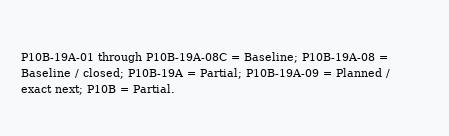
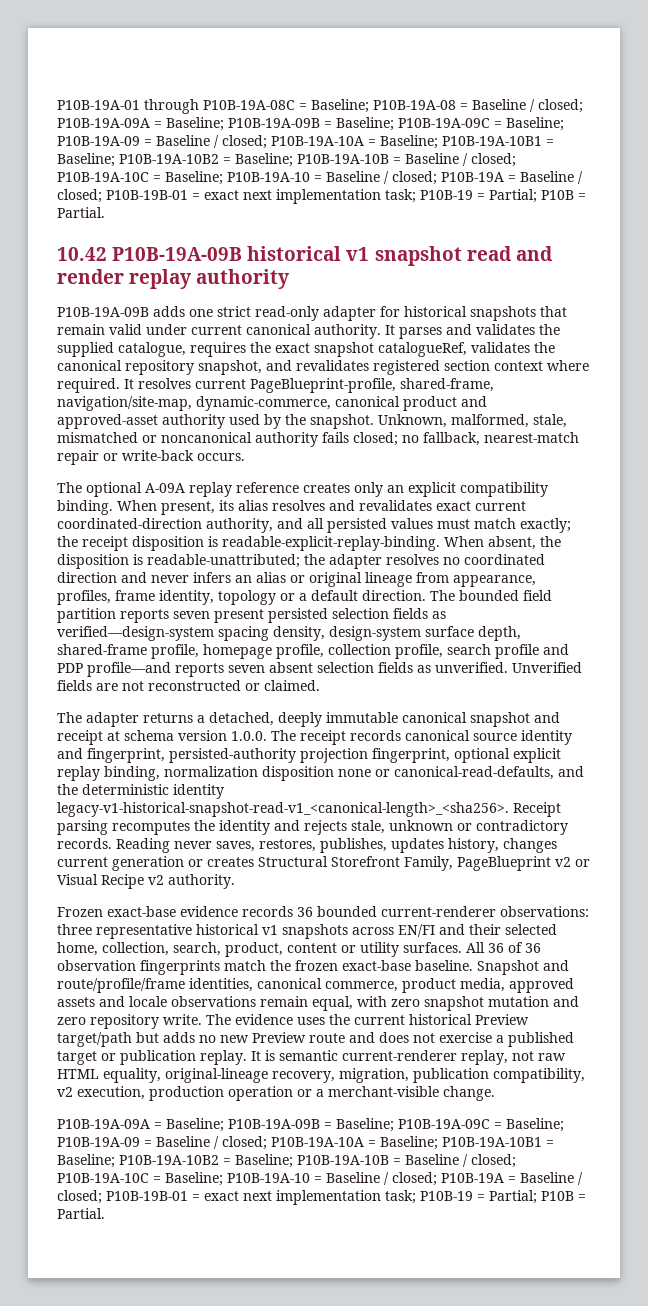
[128,68,390,79] [21,85,83,95] P10B-19A = Partial; P10B-19A-09 = Planned / exact next; -> [57,117,564,131] [57,135,554,149] [57,153,516,167] [57,171,583,185] [57,189,586,204] [57,207,105,218] [57,246,553,266] [57,269,290,289] [57,306,567,321] [57,324,560,339] [57,342,555,357] [57,360,589,375] [57,378,494,393] [57,396,487,411] [57,414,567,429] [57,432,579,447] [57,450,245,465] [57,482,548,497] [57,500,526,515] [57,518,571,533] [57,536,561,551] [57,554,545,569] [57,572,536,587] [57,590,552,605] [57,608,446,623] [57,626,521,641] [57,644,569,659] [57,662,582,677] [57,680,320,691] [57,712,560,727] [57,730,572,745] [57,748,561,763] [57,766,584,781] [57,784,224,799] [57,802,561,817] [57,820,568,835] [57,838,557,853] [57,856,590,871] [57,874,235,889] [57,906,589,917] [57,924,557,939] [57,942,541,957] [57,960,569,975] [57,978,574,993] [57,996,579,1011] [57,1014,529,1029] [57,1032,574,1047] [57,1050,566,1065] [57,1068,585,1083] [57,1086,495,1101] [57,1118,564,1132] [57,1136,554,1150] [57,1154,516,1168] [57,1172,583,1186] [57,1190,537,1205] P10B-19A-09A = Baseline; P10B-19A-09B = Baseline; P10B-19A-09C = Baseline; P10B-19A-09 = Baseline / closed; P10B-19A-10A = Baseline; P10B-19A-10B1 = Baseline; P10B-19A-10B2 = Baseline; P10B-19A-10B = Baseline / closed; P10B-19A-10C = Baseline; P10B-19A-10 = Baseline / closed; P10B-19A = Baseline / closed; P10B-19B-01 = exact next implementation task; P10B-19 = Partial; P10B = Partial. // 10.42 P10B-19A-09B historical v1 snapshot read and render replay authority // P10B-19A-09B adds one strict read-only adapter for historical snapshots that remain valid under current canonical authority. It parses and validates the supplied catalogue, requires the exact snapshot catalogueRef, validates the canonical repository snapshot, and revalidates registered section context where required. It resolves current PageBlueprint-profile, shared-frame, navigation/site-map, dynamic-commerce, canonical product and approved-asset authority used by the snapshot. Unknown, malformed, stale, mismatched or noncanonical authority fails closed; no fallback, nearest-match repair or write-back occurs. // The optional A-09A replay reference creates only an explicit compatibility binding. When present, its alias resolves and revalidates exact current coordinated-direction authority, and all persisted values must match exactly; the receipt disposition is readable-explicit-replay-binding. When absent, the disposition is readable-unattributed; the adapter resolves no coordinated direction and never infers an alias or original lineage from appearance, profiles, frame identity, topology or a default direction. The bounded field partition reports seven present persisted selection fields as verified—design-system spacing density, design-system surface depth, shared-frame profile, homepage profile, collection profile, search profile and PDP profile—and reports seven absent selection fields as unverified. Unverified fields are not reconstructed or claimed. // The adapter returns a detached, deeply immutable canonical snapshot and receipt at schema version 1.0.0. The receipt records canonical source identity and fingerprint, persisted-authority projection fingerprint, optional explicit replay binding, normalization disposition none or canonical-read-defaults, and the deterministic identity legacy-v1-historical-snapshot-read-v1_<canonical-length>_<sha256>. Receipt parsing recomputes the identity and rejects stale, unknown or contradictory records. Reading never saves, restores, publishes, updates history, changes current generation or creates Structural Storefront Family, PageBlueprint v2 or Visual Recipe v2 authority. // Frozen exact-base evidence records 36 bounded current-renderer observations: three representative historical v1 snapshots across EN/FI and their selected home, collection, search, product, content or utility surfaces. All 36 of 36 observation fingerprints match the frozen exact-base baseline. Snapshot and route/profile/frame identities, canonical commerce, product media, approved assets and locale observations remain equal, with zero snapshot mutation and zero repository write. The evidence uses the current historical Preview target/path but adds no new Preview route and does not exercise a published target or publication replay. It is semantic current-renderer replay, not raw HTML equality, original-lineage recovery, migration, publication compatibility, v2 execution, production operation or a merchant-visible change. // P10B-19A-09A = Baseline; P10B-19A-09B = Baseline; P10B-19A-09C = Baseline; P10B-19A-09 = Baseline / closed; P10B-19A-10A = Baseline; P10B-19A-10B1 = Baseline; P10B-19A-10B2 = Baseline; P10B-19A-10B = Baseline / closed; P10B-19A-10C = Baseline; P10B-19A-10 = Baseline / closed; P10B-19A = Baseline / closed; P10B-19B-01 = exact next implementation task; P10B-19 = Partial;

